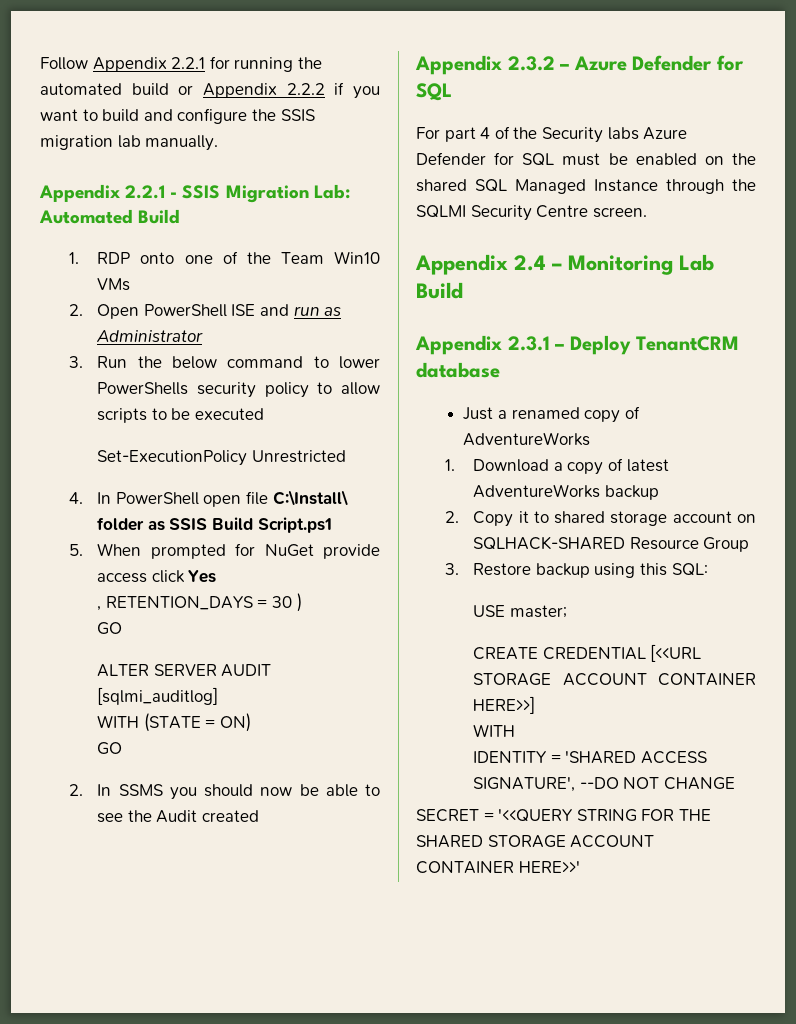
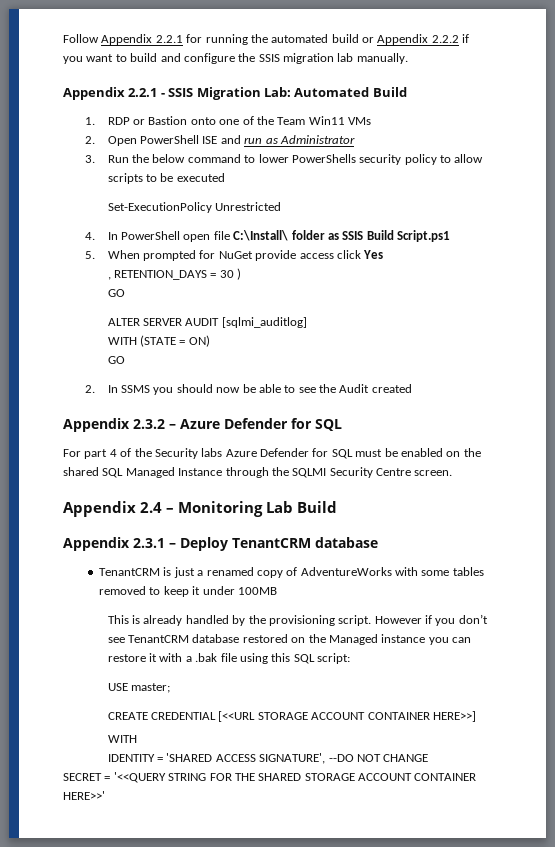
(131, 258) none -> [133,116,188,125] or Bastion
[334,251,380,264] Win10 -> [308,116,345,125] Win11
[463,407,494,420] Just -> [99,567,195,578] TenantCRM is just
[444,458,669,475] [473,484,659,500] [444,511,756,527] [473,536,750,552] [444,563,708,578] // 1. Download a copy of latest AdventureWorks backup // 2. Copy it to shared storage account on SQLHACK-SHARED Resource Group // 3. Restore backup using this SQL: -> [395,567,484,576] [99,586,277,597] [107,614,488,626] [107,634,472,645] [107,653,351,664] with some tables removed to keep it under 100MB // This is already handled by the provisioning script. However if you don’t see TenantCRM database restored on the Managed instance you can restore it with a .bak file using this SQL script:

